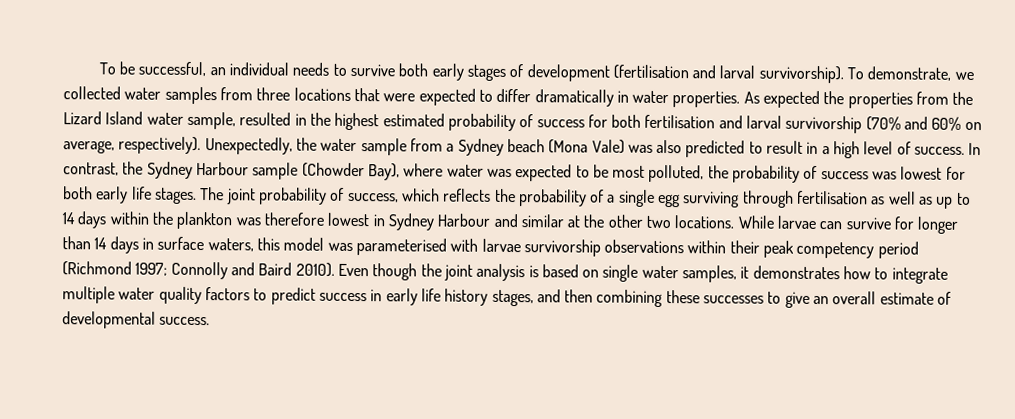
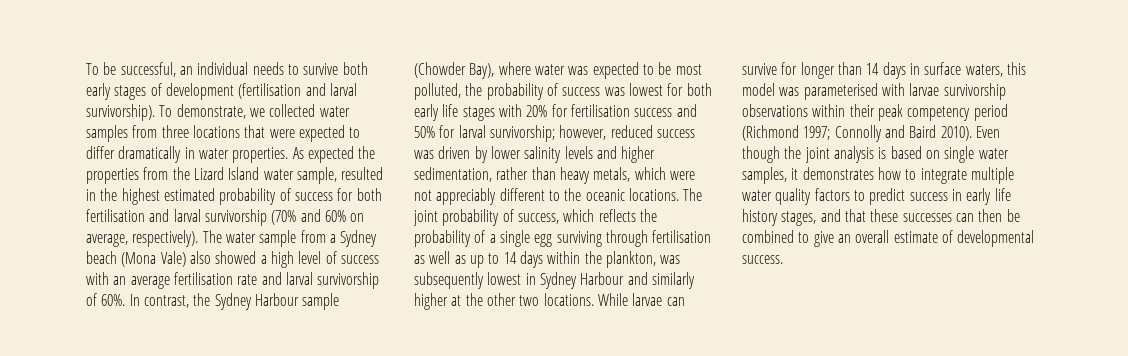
[204,137,317,155] Unexpectedly, the -> [202,230,222,243] The
[627,139,966,159] was also predicted to result in a high level of success. -> [189,251,379,268] [86,272,380,289] [86,293,126,306] also showed a high level of success with an average fertilisation rate and larval survivorship of 60%.
[154,187,197,204] stages. -> [462,104,697,121] [414,125,695,142] [414,146,656,163] [414,167,695,184] [414,188,679,205] stages with 20% for fertilisation success and 50% for larval survivorship; however, reduced success was driven by lower salinity levels and higher sedimentation, rather than heavy metals, which were not appreciably different to the oceanic locations.
[176,211,324,230] plankton was therefore -> [605,251,681,268] [414,272,484,289] plankton, was subsequently
[520,214,564,228] similar -> [651,272,695,289] [414,293,448,310] similarly higher
[564,289,765,308] then combining these successes -> [844,209,1020,222] [742,230,794,243] that these successes can then be combined

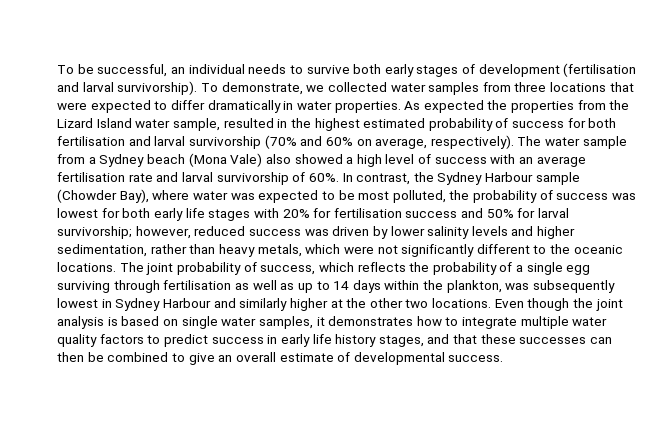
[436,188,497,205] appreciably -> [401,244,475,257] significantly
[597,293,685,306] [742,62,1026,79] [742,83,1006,100] [742,104,1008,121] [742,125,972,142] While larvae can survive for longer than 14 days in surface waters, this model was parameterised with larvae survivorship observations within their peak competency period (Richmond 1997; Connolly and Baird 2010). -> (492, 303) none

